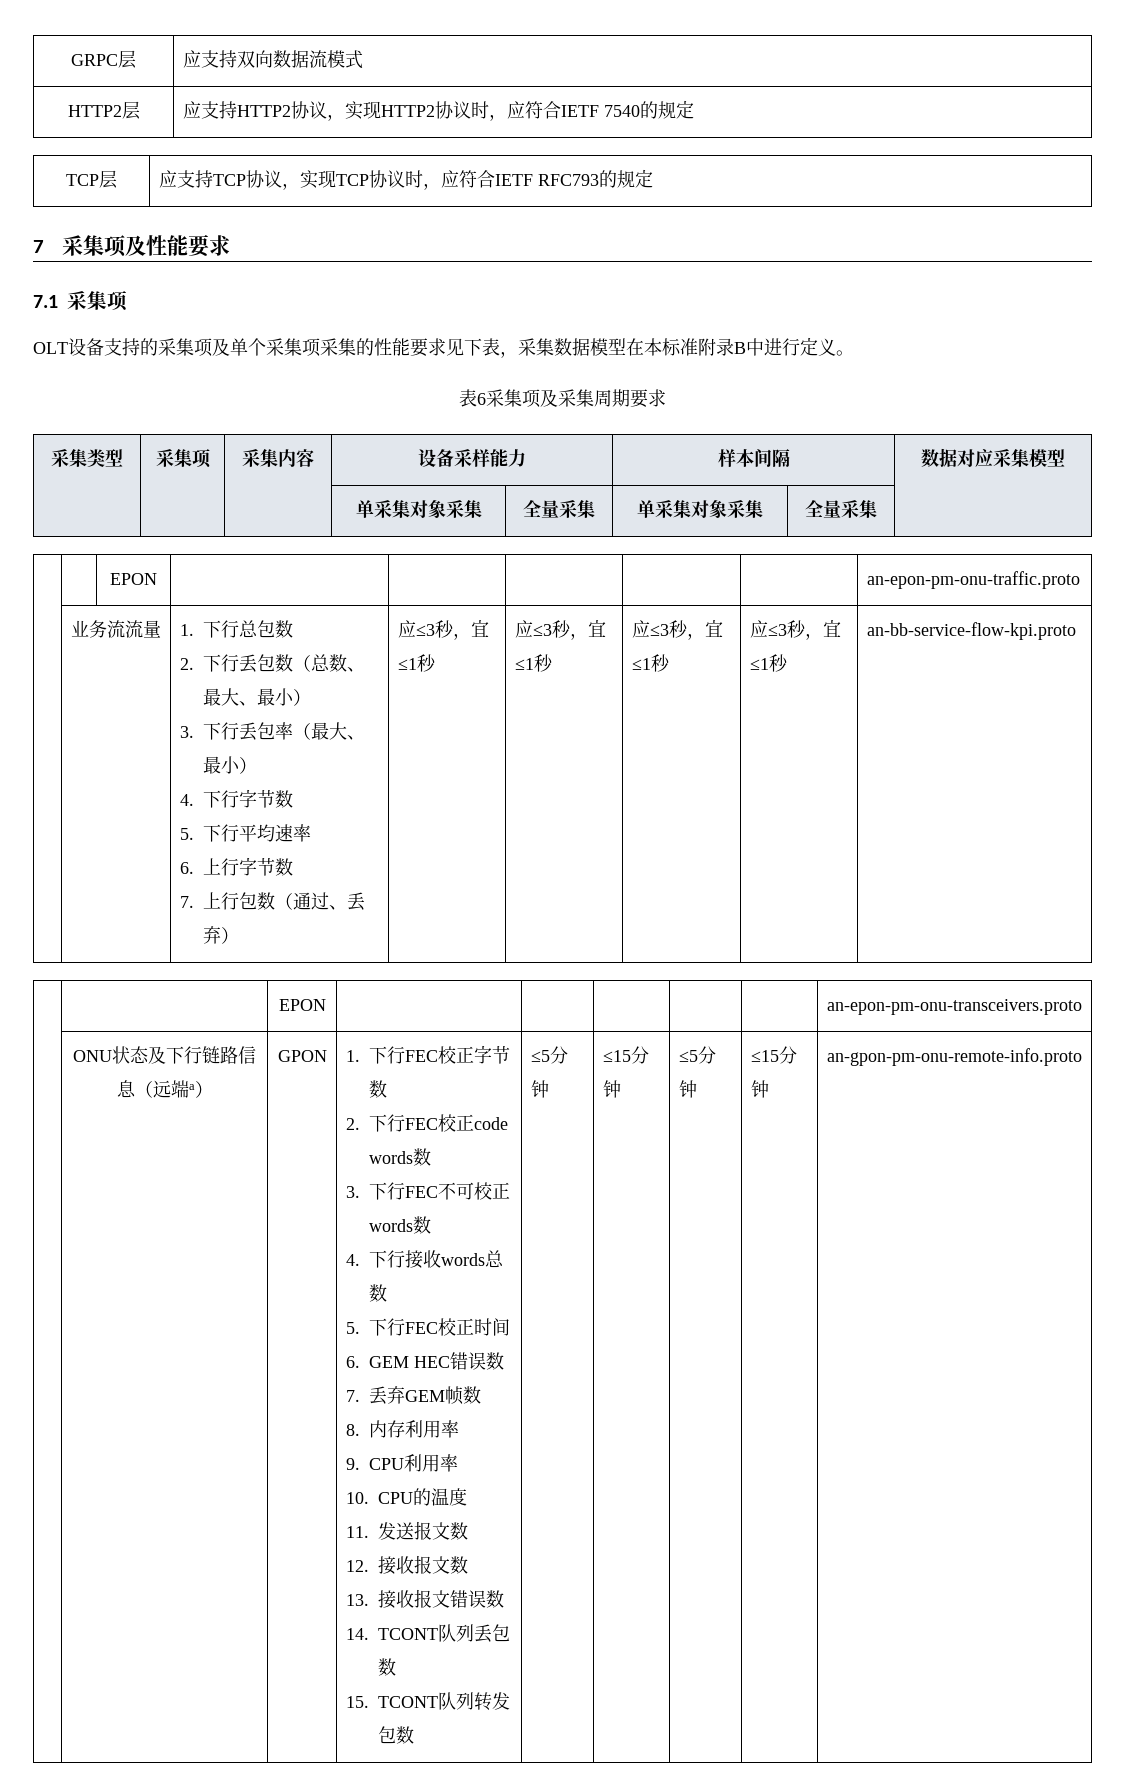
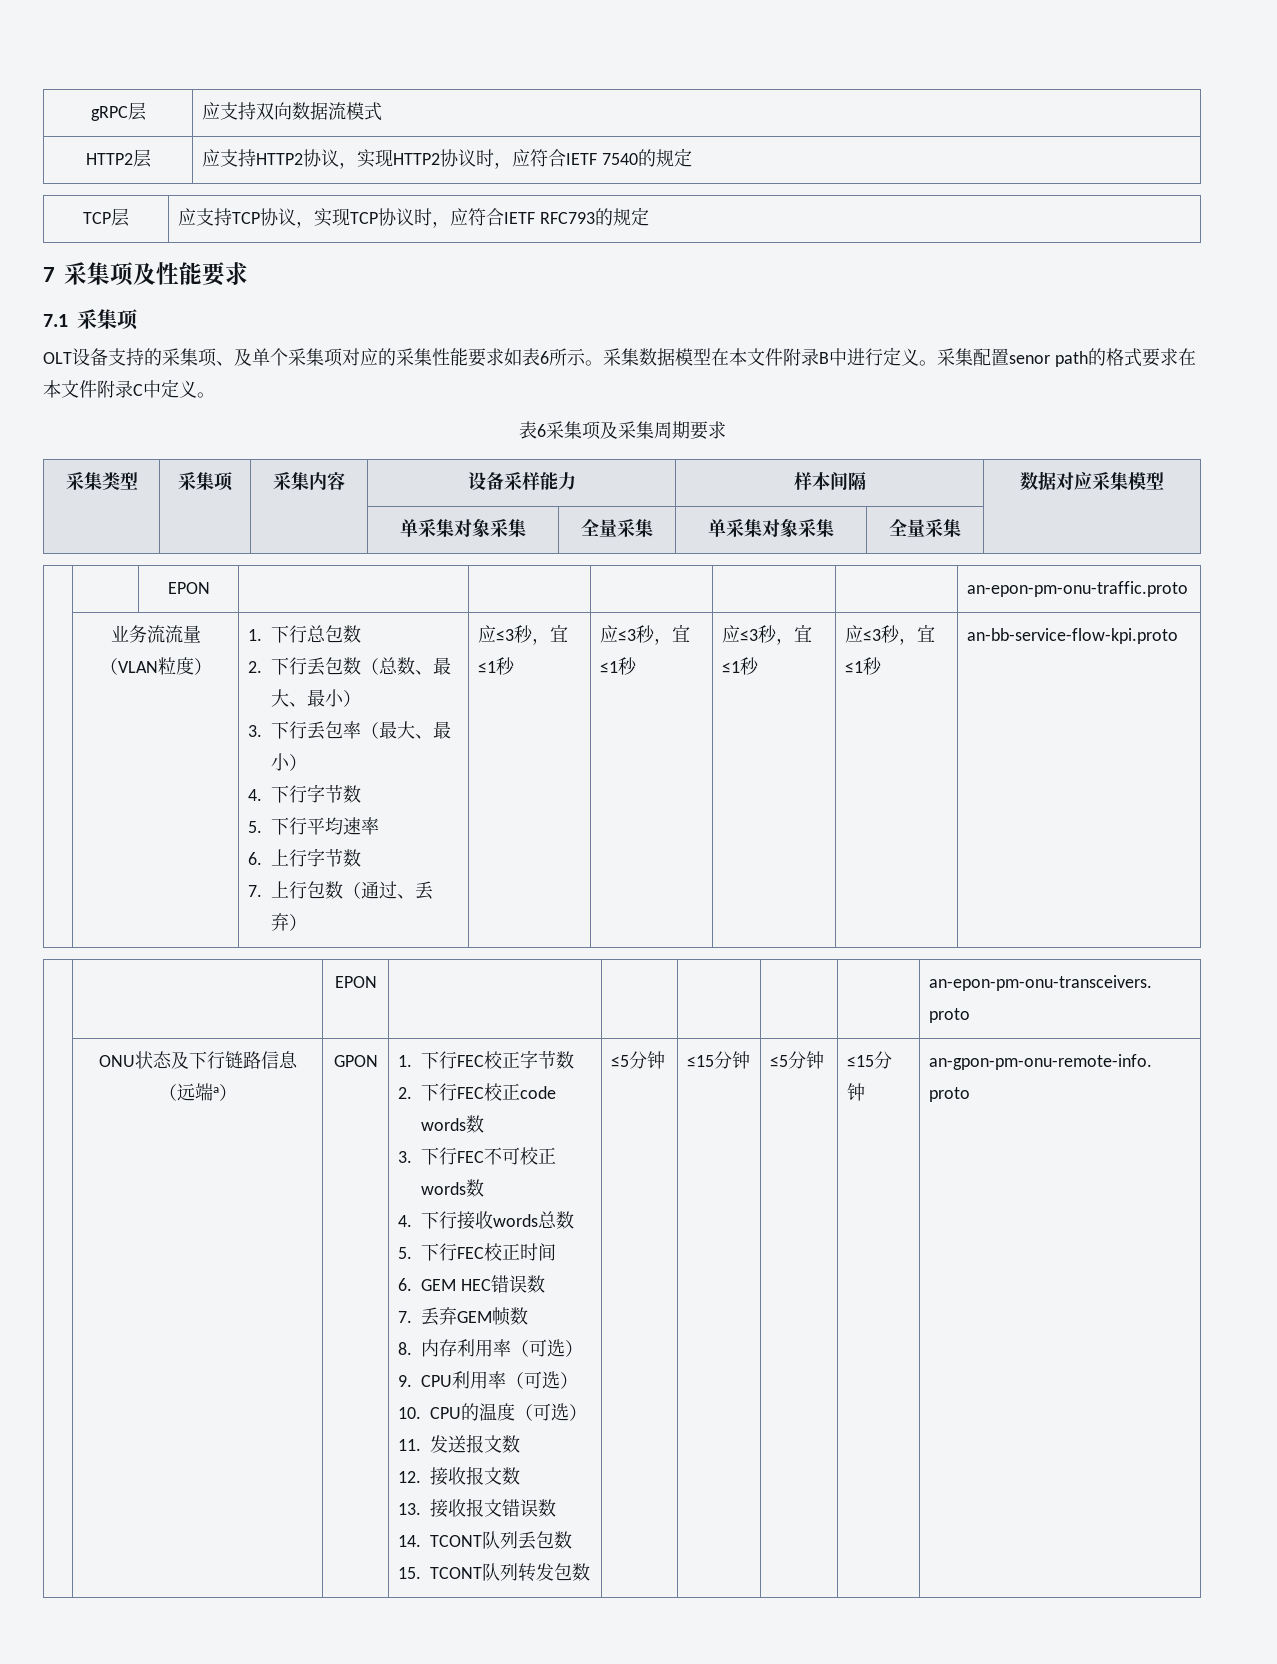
[71,54,118,66] GRPC -> [90,106,128,121] gRPC
(213, 347) none -> [216,361,234,366] 、
[320,338,518,358] 采集的性能要求见下表， -> [342,348,603,367] 对应的采集性能要求如表6所示。
[662,338,698,356] 标准 -> [747,348,783,366] 文件
(854, 353) none -> [937,348,1196,367] [43,379,215,398] 采集配置senor path的格式要求在本文件附录C中定义。
(161, 629) none -> [99,657,212,675] （VLAN粒度）
(459, 1429) none -> [511,1339,584,1357] （可选）
(458, 1463) none -> [506,1371,579,1389] （可选）
(467, 1497) none -> [515,1403,588,1421] （可选）

